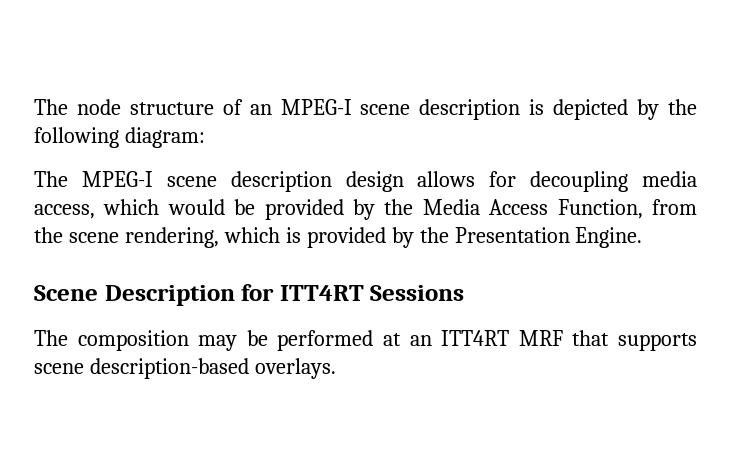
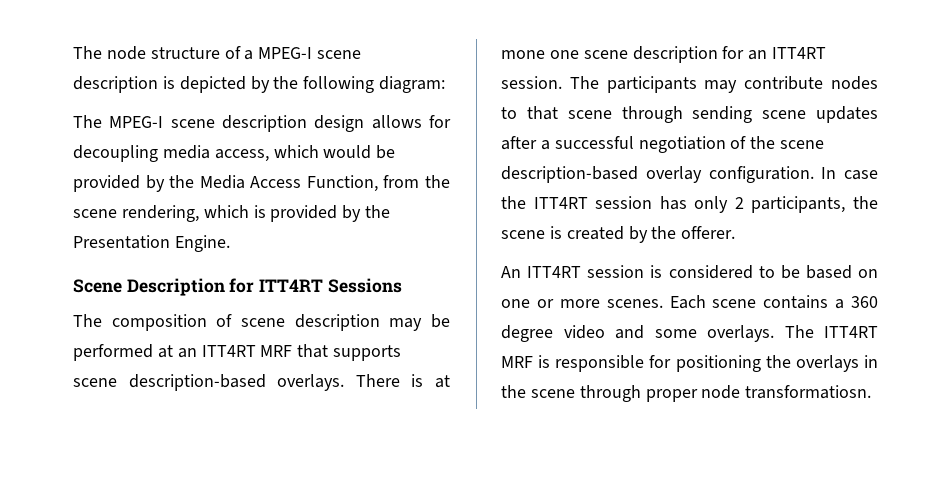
[249,104,272,115] an -> [244,50,254,60] a
(189, 340) none -> [216,314,380,331] of scene description
(336, 368) none -> [355,374,451,388] [501,46,827,63] [501,76,878,93] [501,106,878,123] [501,136,825,153] [501,166,878,183] [501,196,878,213] [501,226,736,243] [501,265,878,279] [501,295,878,309] [501,325,878,342] [501,355,878,372] [501,385,872,402] There is at mone one scene description for an ITT4RT session. The participants may contribute nodes to that scene through sending scene updates after a successful negotiation of the scene description-based overlay configuration. In case the ITT4RT session has only 2 participants, the scene is created by the offerer. // An ITT4RT session is considered to be based on one or more scenes. Each scene contains a 360 degree video and some overlays. The ITT4RT MRF is responsible for positioning the overlays in the scene through proper node transformatiosn.

